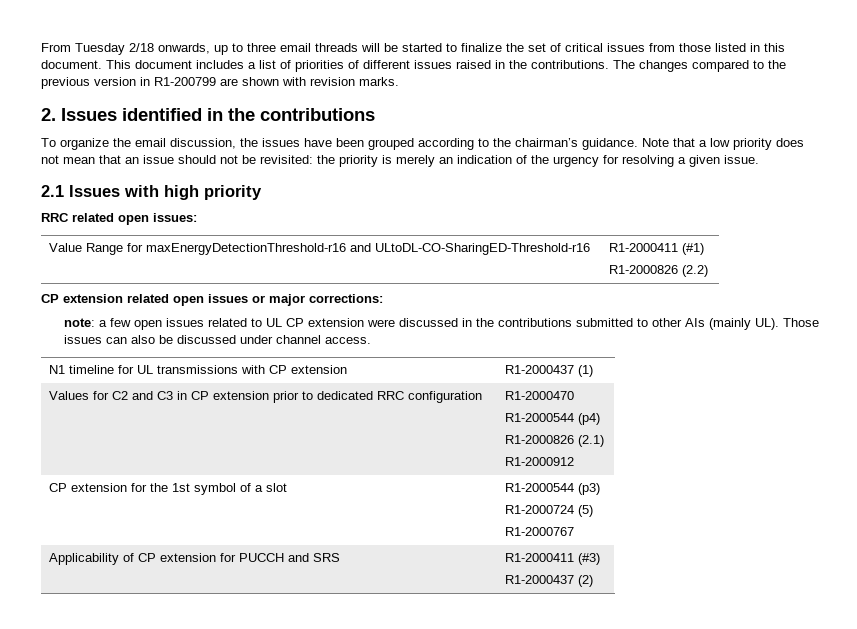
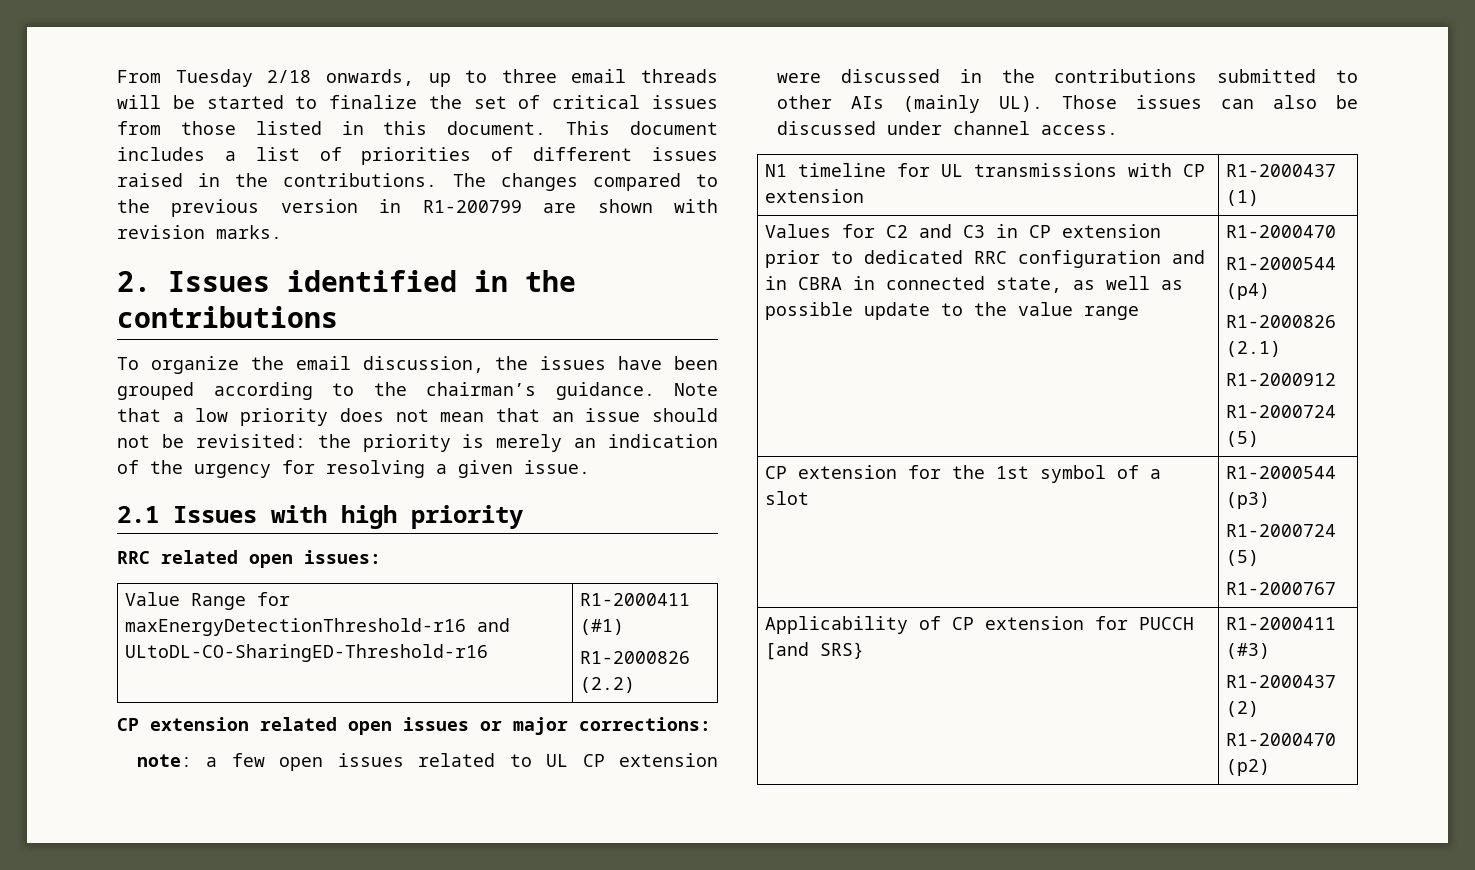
(483, 397) none -> [1172,250,1206,264] [765,276,1184,293] [765,302,1140,320] and in CBRA in connected state, as well as possible update to the value range
(575, 461) none -> [1226,405,1337,418] [1226,431,1260,447] // R1-2000724 (5)
[288,553,341,562] and SRS -> [765,642,865,660] [and SRS}
(594, 581) none -> [1226,733,1337,746] [1226,759,1271,776] // R1-2000470 (p2)

